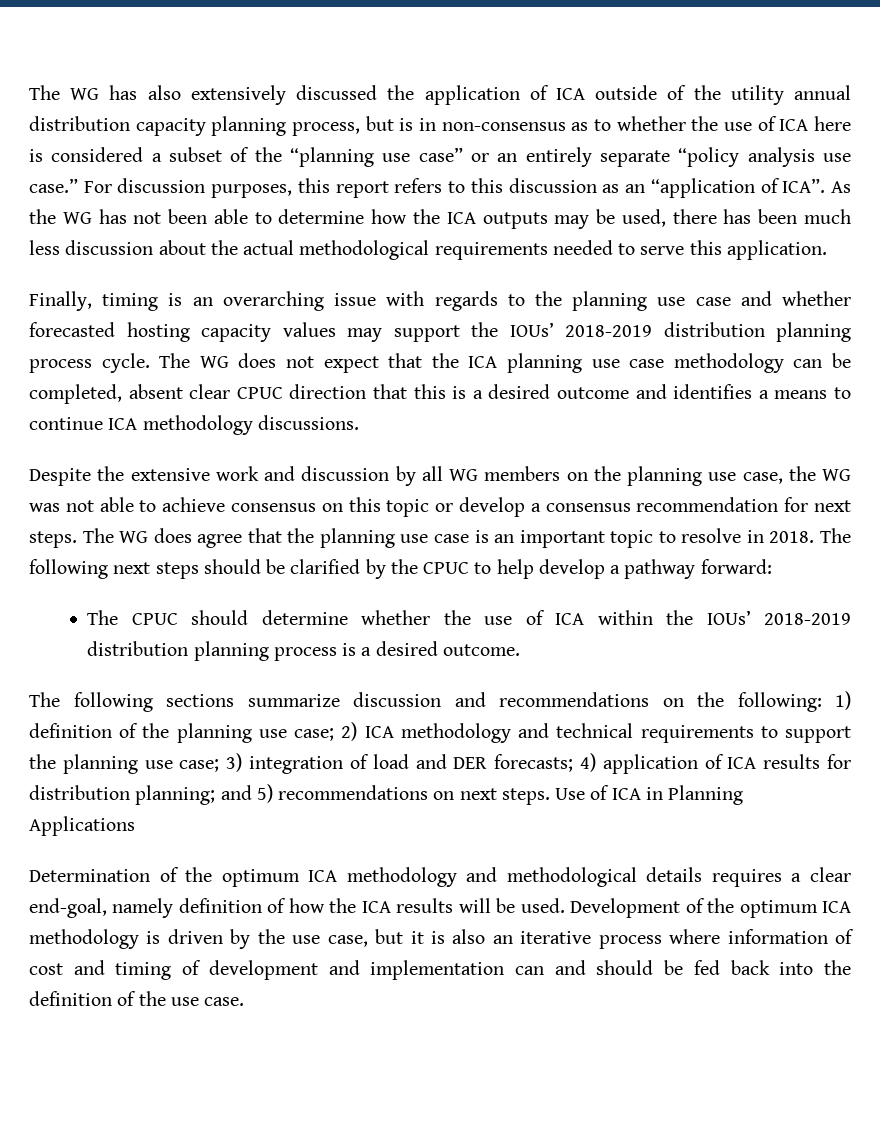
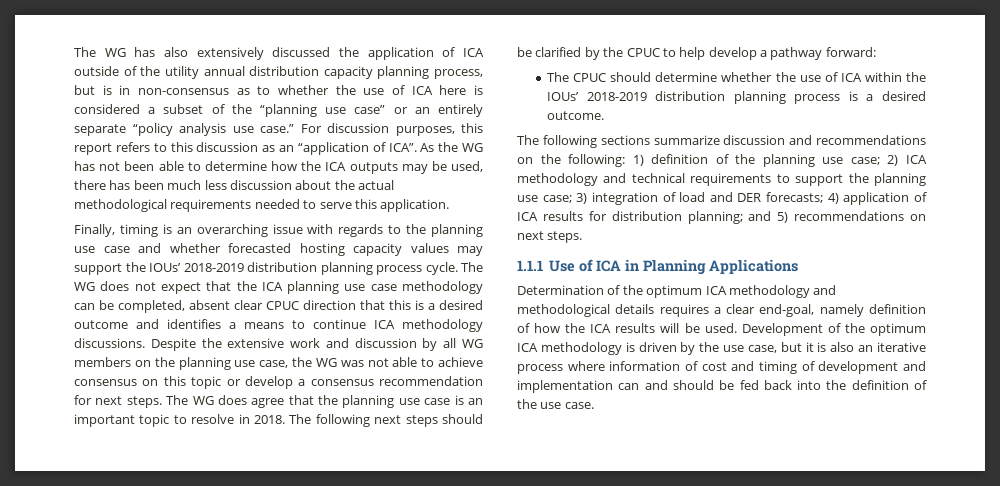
(359, 422) // -> (145, 343) none
(550, 796) none -> [517,260,543,271] // 1.1.1

